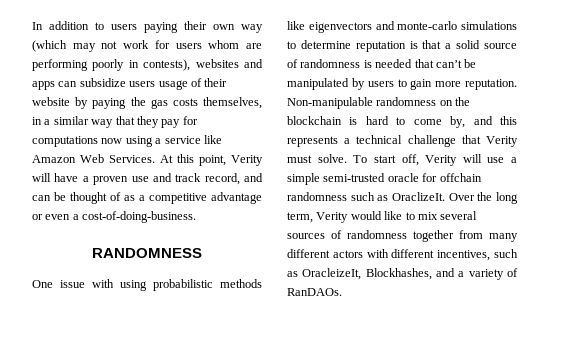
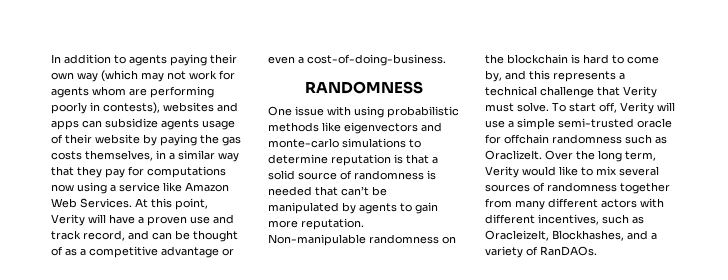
[111,24,137,30] users -> [129,55,167,66] agents
[175,43,202,49] users -> [51,87,89,98] agents
[129,81,156,87] users -> [161,119,199,130] agents
[367,81,394,87] users -> [359,203,397,214] agents

